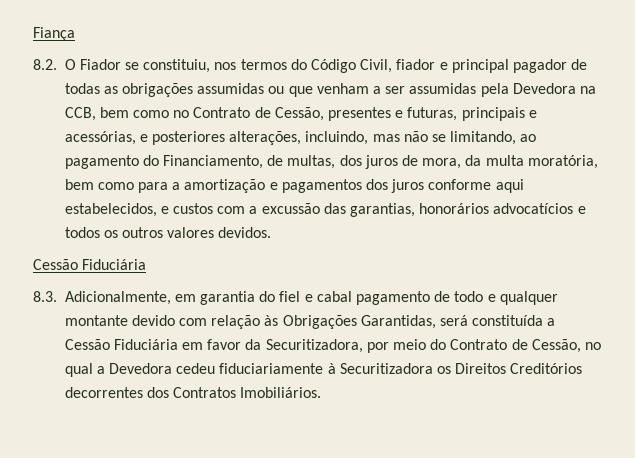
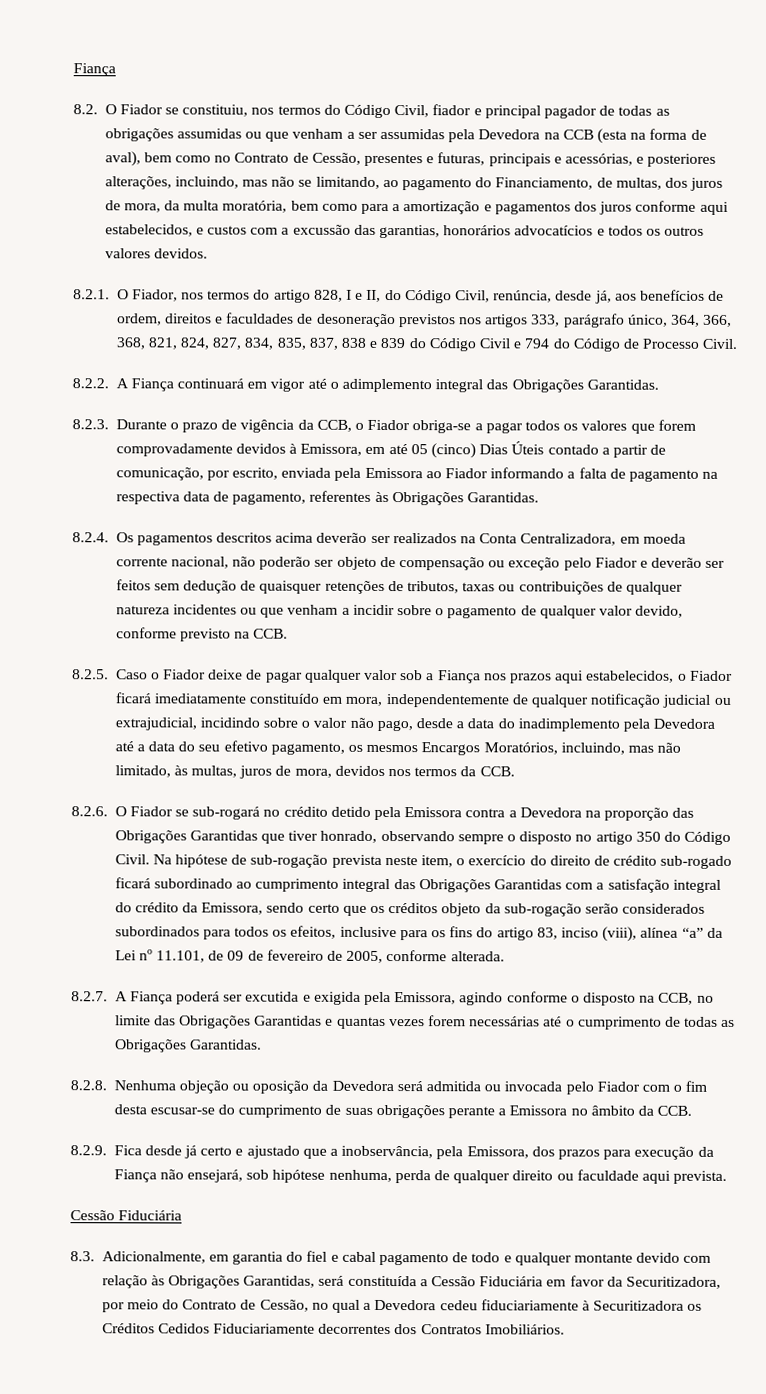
[64,107,96,121] CCB, -> [562,128,707,144] [104,151,141,167] CCB (esta na forma de aval),
(272, 232) none -> [73,289,725,304] [116,312,733,328] [115,337,739,352] [72,378,659,393] [72,419,696,434] [115,441,667,459] [115,467,719,482] [115,490,540,506] [72,532,686,546] [115,556,726,571] [115,579,683,595] [115,604,684,619] [115,627,289,642] [72,669,733,684] [114,692,731,708] [114,717,716,732] [114,740,682,756] [114,765,515,779] [71,806,695,821] [114,830,732,845] [114,854,733,869] [114,877,721,893] [114,902,706,917] [114,925,723,942] [114,949,505,964] [71,991,714,1006] [114,1015,736,1030] [114,1039,262,1053] [70,1080,708,1095] [113,1104,693,1119] [70,1145,714,1160] [113,1169,728,1184] // 8.2.1. O Fiador, nos termos do artigo 828, I e II, do Código Civil, renúncia, desde já, aos benefícios de ordem, direitos e faculdades de desoneração previstos nos artigos 333, parágrafo único, 364, 366, 368, 821, 824, 827, 834, 835, 837, 838 e 839 do Código Civil e 794 do Código de Processo Civil. // 8.2.2. A Fiança continuará em vigor até o adimplemento integral das Obrigações Garantidas. // 8.2.3. Durante o prazo de vigência da CCB, o Fiador obriga-se a pagar todos os valores que forem comprovadamente devidos à Emissora, em até 05 (cinco) Dias Úteis contado a partir de comunicação, por escrito, enviada pela Emissora ao Fiador informando a falta de pagamento na respectiva data de pagamento, referentes às Obrigações Garantidas. // 8.2.4. Os pagamentos descritos acima deverão ser realizados na Conta Centralizadora, em moeda corrente nacional, não poderão ser objeto de compensação ou exceção pelo Fiador e deverão ser feitos sem dedução de quaisquer retenções de tributos, taxas ou contribuições de qualquer natureza incidentes ou que venham a incidir sobre o pagamento de qualquer valor devido, conforme previsto na CCB. // 8.2.5. Caso o Fiador deixe de pagar qualquer valor sob a Fiança nos prazos aqui estabelecidos, o Fiador ficará imediatamente constituído em mora, independentemente de qualquer notificação judicial ou extrajudicial, incidindo sobre o valor não pago, desde a data do inadimplemento pela Devedora até a data do seu efetivo pagamento, os mesmos Encargos Moratórios, incluindo, mas não limitado, às multas, juros de mora, devidos nos termos da CCB. // 8.2.6. O Fiador se sub-rogará no crédito detido pela Emissora contra a Devedora na proporção das Obrigações Garantidas que tiver honrado, observando sempre o disposto no artigo 350 do Código Civil. Na hipótese de sub-rogação prevista neste item, o exercício do direito de crédito sub-rogado ficará subordinado ao cumprimento integral das Obrigações Garantidas com a satisfação integral do crédito da Emissora, sendo certo que os créditos objeto da sub-rogação serão considerados subordinados para todos os efeitos, inclusive para os fins do artigo 83, inciso (viii), alínea “a” da Lei nº 11.101, de 09 de fevereiro de 2005, conforme alterada. // 8.2.7. A Fiança poderá ser excutida e exigida pela Emissora, agindo conforme o disposto na CCB, no limite das Obrigações Garantidas e quantas vezes forem necessárias até o cumprimento de todas as Obrigações Garantidas. // 8.2.8. Nenhuma objeção ou oposição da Devedora será admitida ou invocada pelo Fiador com o fim desta escusar-se do cumprimento de suas obrigações perante a Emissora no âmbito da CCB. // 8.2.9. Fica desde já certo e ajustado que a inobservância, pela Emissora, dos prazos para execução da Fiança não ensejará, sob hipótese nenhuma, perda de qualquer direito ou faculdade aqui prevista.
[455,363,583,374] Direitos Creditórios -> [101,1323,316,1334] Créditos Cedidos Fiduciariamente

